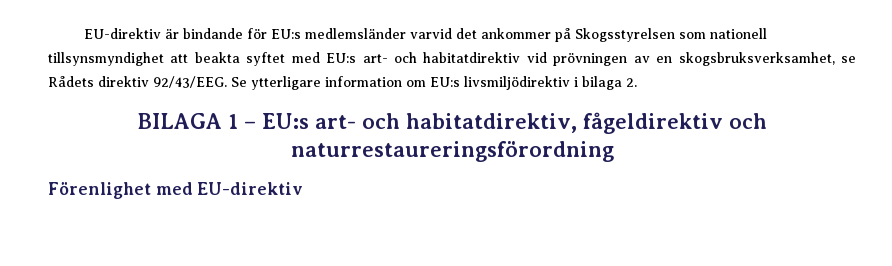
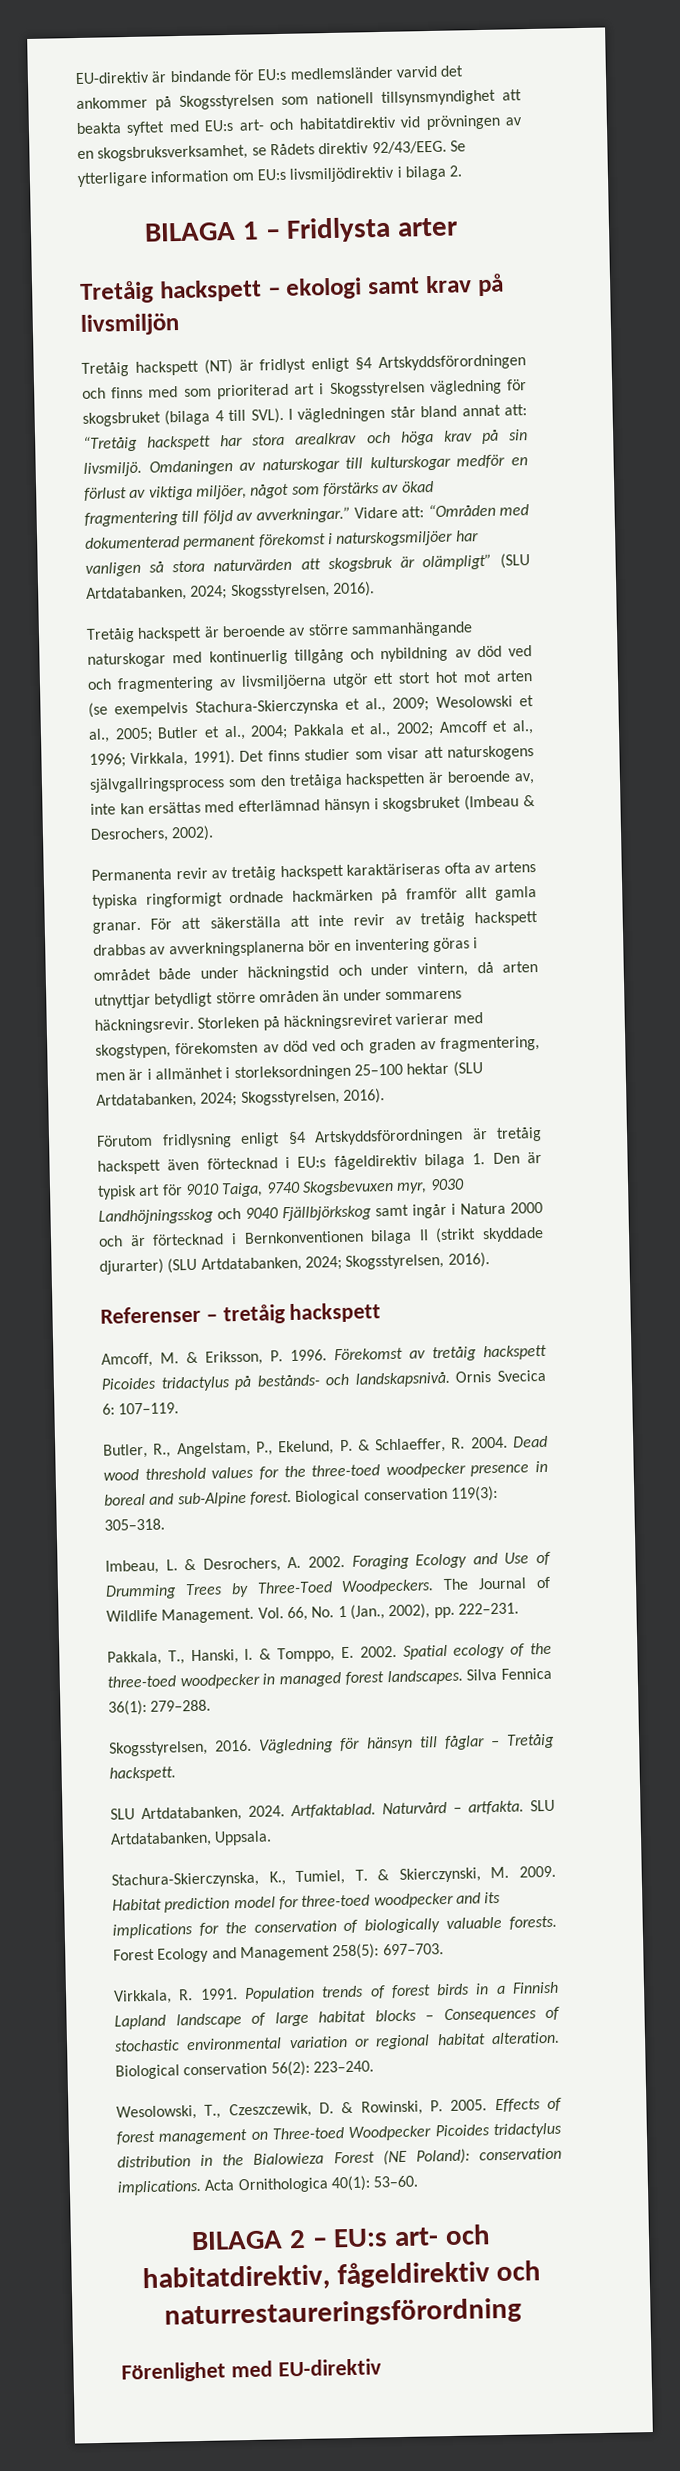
(256, 125) none -> [286,216,459,243] [79,273,504,304] [80,313,180,336] [81,354,526,377] [82,379,527,400] [82,404,527,427] [83,429,528,452] [83,454,528,477] [84,481,434,501] [84,503,529,527] [85,530,479,550] [85,553,530,577] [86,581,375,602] [86,621,473,643] [87,645,532,668] [87,670,534,693] [88,695,534,718] [88,720,534,743] [89,745,535,768] [89,770,535,793] [90,794,535,815] [90,825,215,843] [91,861,536,882] [92,886,537,909] [92,911,538,934] [93,937,479,958] [93,961,538,981] [94,989,462,1009] [94,1012,483,1034] [95,1035,540,1059] [95,1061,483,1082] [96,1088,385,1109] [96,1126,542,1149] [97,1151,542,1175] [97,1178,465,1200] [98,1201,543,1225] [98,1226,544,1247] [99,1252,490,1275] [100,1302,382,1325] [101,1344,547,1368] [101,1369,546,1392] [102,1402,180,1415] [103,1435,549,1459] [103,1460,548,1481] [104,1485,498,1508] [104,1518,165,1531] [105,1551,551,1575] [105,1576,551,1600] [106,1602,519,1624] [107,1642,552,1666] [107,1667,552,1690] [108,1699,212,1716] [109,1733,555,1757] [109,1766,176,1782] [110,1799,555,1823] [110,1830,273,1848] [111,1865,556,1889] [112,1891,502,1913] [112,1915,557,1939] [113,1943,444,1963] [113,1981,559,2005] [114,2006,560,2030] [114,2031,560,2052] [115,2060,374,2080] [116,2097,562,2121] [116,2122,562,2145] [117,2147,562,2168] [117,2175,419,2196] [190,2229,328,2251] Fridlysta arter // Tretåig hackspett – ekologi samt krav på livsmiljön // Tretåig hackspett (NT) är fridlyst enligt §4 Artskyddsförordningen och finns med som prioriterad art i Skogsstyrelsen vägledning för skogsbruket (bilaga 4 till SVL). I vägledningen står bland annat att: “Tretåig hackspett har stora arealkrav och höga krav på sin livsmiljö. Omdaningen av naturskogar till kulturskogar medför en förlust av viktiga miljöer, något som förstärks av ökad fragmentering till följd av avverkningar.” Vidare att: “Områden med dokumenterad permanent förekomst i naturskogsmiljöer har vanligen så stora naturvärden att skogsbruk är olämpligt” (SLU Artdatabanken, 2024; Skogsstyrelsen, 2016). // Tretåig hackspett är beroende av större sammanhängande naturskogar med kontinuerlig tillgång och nybildning av död ved och fragmentering av livsmiljöerna utgör ett stort hot mot arten (se exempelvis Stachura-Skierczynska et al., 2009; Wesolowski et al., 2005; Butler et al., 2004; Pakkala et al., 2002; Amcoff et al., 1996; Virkkala, 1991). Det finns studier som visar att naturskogens självgallringsprocess som den tretåiga hackspetten är beroende av, inte kan ersättas med efterlämnad hänsyn i skogsbruket (Imbeau & Desrochers, 2002). // Permanenta revir av tretåig hackspett karaktäriseras ofta av artens typiska ringformigt ordnade hackmärken på framför allt gamla granar. För att säkerställa att inte revir av tretåig hackspett drabbas av avverkningsplanerna bör en inventering göras i området både under häckningstid och under vintern, då arten utnyttjar betydligt större områden än under sommarens häckningsrevir. Storleken på häckningsreviret varierar med skogstypen, förekomsten av död ved och graden av fragmentering, men är i allmänhet i storleksordningen 25–100 hektar (SLU Artdatabanken, 2024; Skogsstyrelsen, 2016). // Förutom fridlysning enligt §4 Artskyddsförordningen är tretåig hackspett även förtecknad i EU:s fågeldirektiv bilaga 1. Den är typisk art för 9010 Taiga, 9740 Skogsbevuxen myr, 9030 Landhöjningsskog och 9040 Fjällbjörkskog samt ingår i Natura 2000 och är förtecknad i Bernkonventionen bilaga II (strikt skyddade djurarter) (SLU Artdatabanken, 2024; Skogsstyrelsen, 2016). // Referenser – tretåig hackspett // Amcoff, M. & Eriksson, P. 1996. Förekomst av tretåig hackspett Picoides tridactylus på bestånds- och landskapsnivå. Ornis Svecica 6: 107–119. // Butler, R., Angelstam, P., Ekelund, P. & Schlaeffer, R. 2004. Dead wood threshold values for the three-toed woodpecker presence in boreal and sub-Alpine forest. Biological conservation 119(3): 305–318. // Imbeau, L. & Desrochers, A. 2002. Foraging Ecology and Use of Drumming Trees by Three-Toed Woodpeckers. The Journal of Wildlife Management. Vol. 66, No. 1 (Jan., 2002), pp. 222–231. // Pakkala, T., Hanski, I. & Tomppo, E. 2002. Spatial ecology of the three-toed woodpecker in managed forest landscapes. Silva Fennica 36(1): 279–288. // Skogsstyrelsen, 2016. Vägledning för hänsyn till fåglar – Tretåig hackspett. // SLU Artdatabanken, 2024. Artfaktablad. Naturvård – artfakta. SLU Artdatabanken, Uppsala. // Stachura-Skierczynska, K., Tumiel, T. & Skierczynski, M. 2009. Habitat prediction model for three-toed woodpecker and its implications for the conservation of biologically valuable forests. Forest Ecology and Management 258(5): 697–703. // Virkkala, R. 1991. Population trends of forest birds in a Finnish Lapland landscape of large habitat blocks – Consequences of stochastic environmental variation or regional habitat alteration. Biological conservation 56(2): 223–240. // Wesolowski, T., Czeszczewik, D. & Rowinski, P. 2005. Effects of forest management on Three-toed Woodpecker Picoides tridactylus distribution in the Bialowieza Forest (NE Poland): conservation implications. Acta Ornithologica 40(1): 53–60. // BILAGA 2 –

